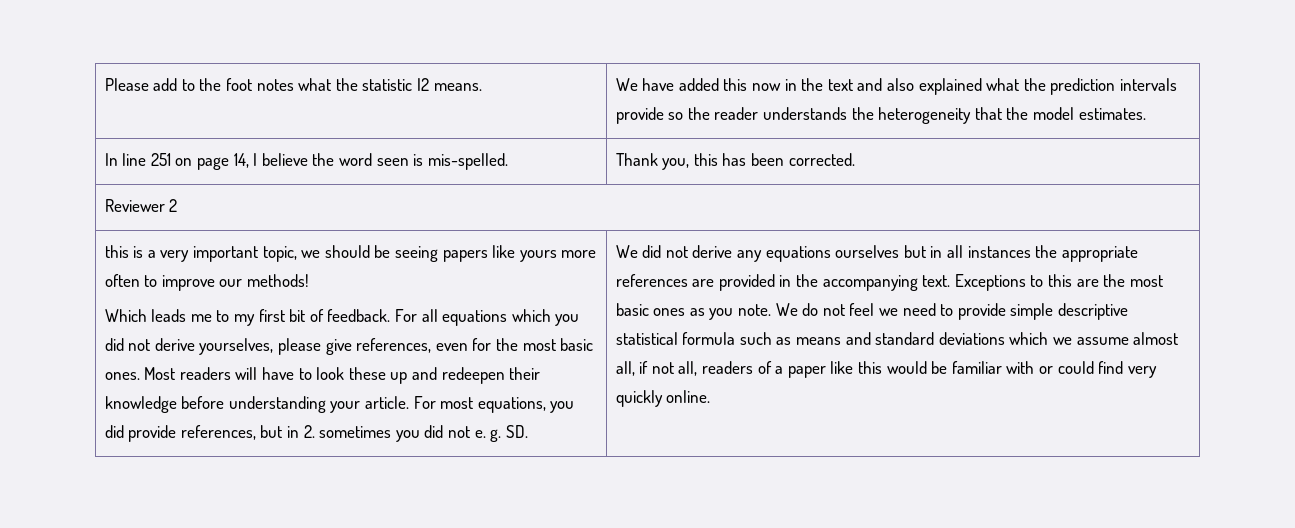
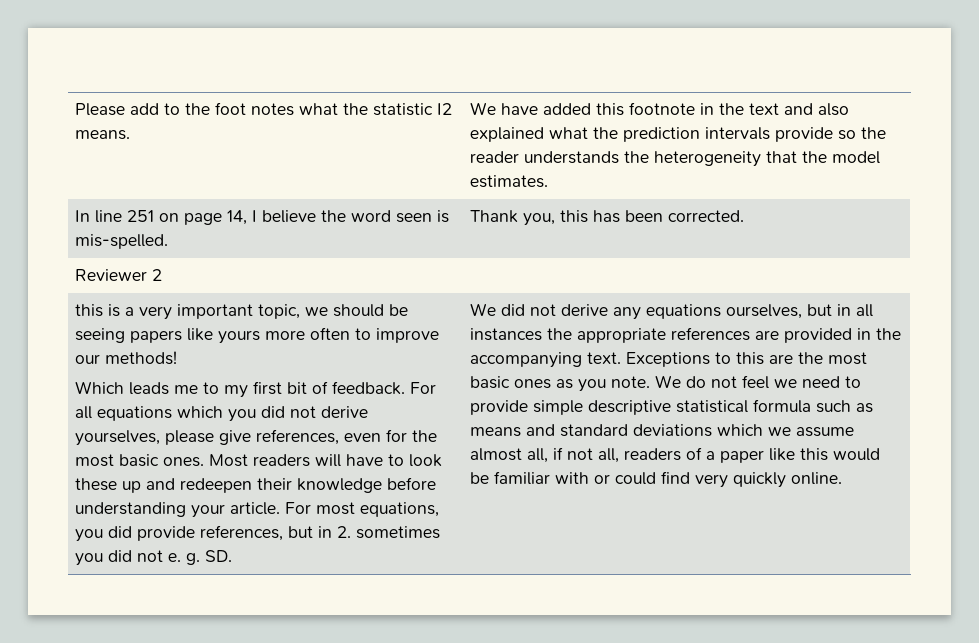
[752,83,782,91] now -> [629,102,696,115] footnote
[835,245,900,258] ourselves -> [726,304,803,319] ourselves,

